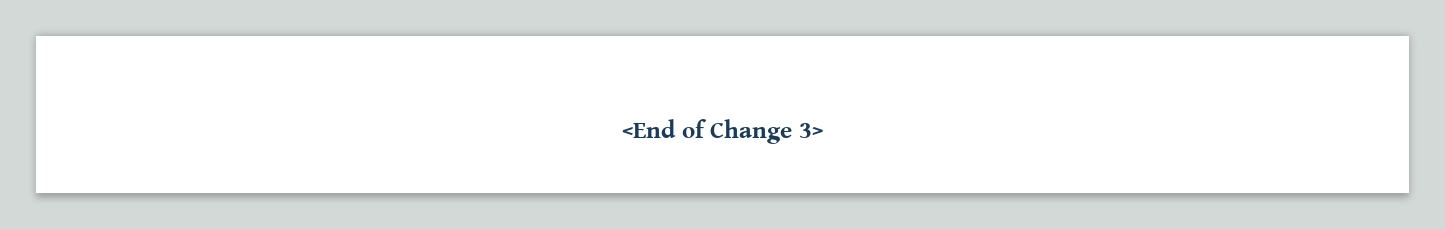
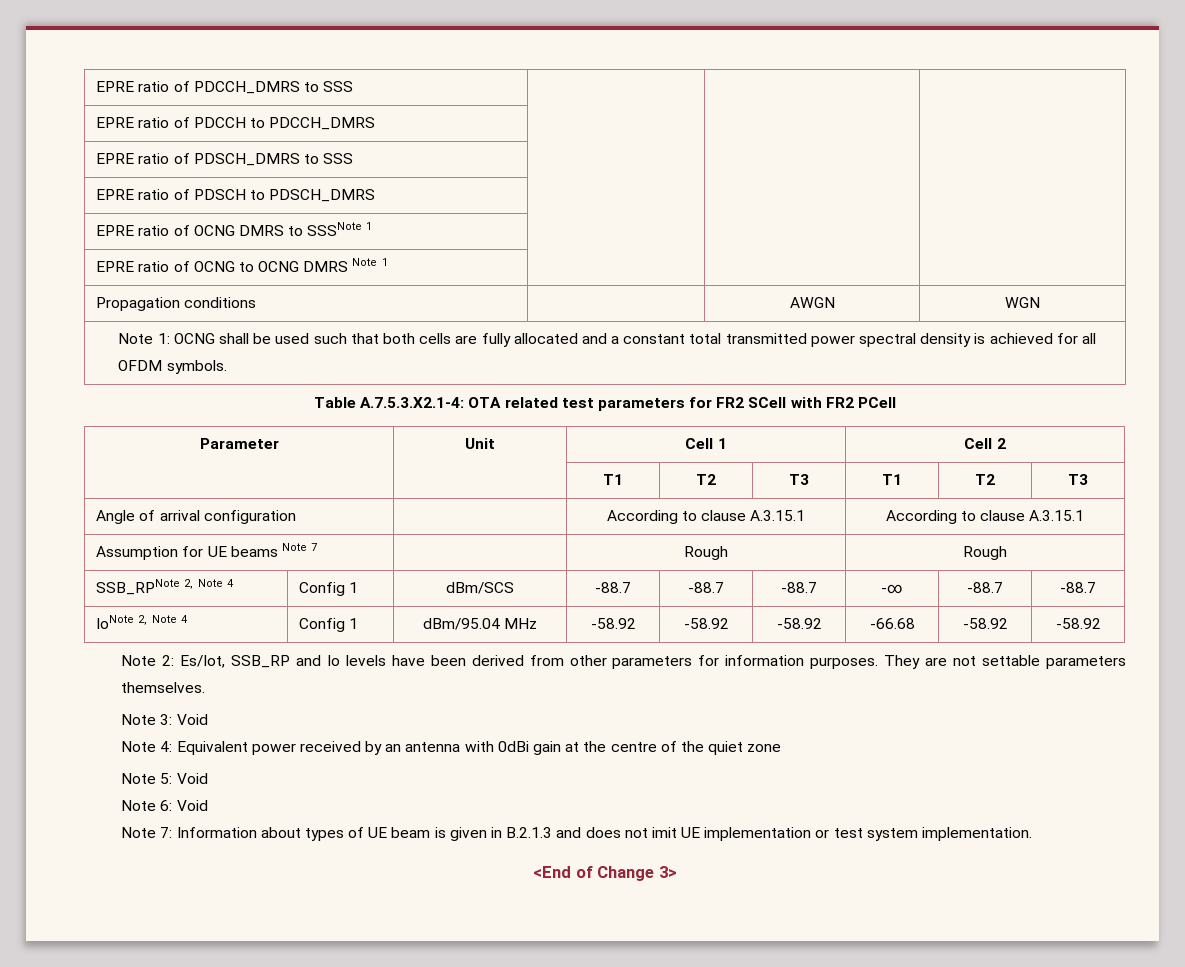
(621, 128) none -> [96,81,354,94] [96,117,376,130] [96,153,354,166] [96,189,376,202] [96,222,373,236] [96,258,388,272] [96,297,257,311] [789,297,835,308] [1005,297,1040,308] [118,333,1096,347] [118,360,227,374] [313,397,897,411] [199,438,279,449] [465,438,495,449] [685,438,727,449] [964,438,1006,449] [603,474,623,485] [696,474,716,485] [789,474,809,485] [882,474,902,485] [975,474,995,485] [1068,474,1088,485] [96,510,296,524] [606,510,806,524] [885,510,1085,524] [96,543,318,560] [684,546,729,560] [963,546,1008,560] [96,579,234,595] [299,582,359,596] [446,582,514,594] [595,582,631,593] [688,582,724,593] [781,582,817,593] [881,584,903,594] [967,582,1003,593] [1060,582,1096,593] [96,615,188,629] [299,618,359,632] [422,618,538,630] [590,618,636,629] [683,618,729,629] [776,618,822,629] [869,618,915,629] [962,618,1008,629] [1055,618,1101,629] [121,655,1126,669] [121,682,206,693] [121,714,208,725] [121,741,782,755] [121,773,208,784] [121,800,208,811] [121,827,1033,841] EPRE ratio of PDCCH_DMRS to SSS | | | // EPRE ratio of PDCCH to PDCCH_DMRS | | | // EPRE ratio of PDSCH_DMRS to SSS | | | // EPRE ratio of PDSCH to PDSCH_DMRS | | | // EPRE ratio of OCNG DMRS to SSSNote 1 | | | // EPRE ratio of OCNG to OCNG DMRS Note 1 | | | // Propagation conditions | | AWGN | WGN // Note 1: OCNG shall be used such that both cells are fully allocated and a constant total transmitted power spectral density is achieved for all OFDM symbols. // Table A.7.5.3.X2.1-4: OTA related test parameters for FR2 SCell with FR2 PCell // Parameter | Unit | Cell 1 | Cell 2 // | | T1 | T2 | T3 | T1 | T2 | T3 // Angle of arrival configuration | | According to clause A.3.15.1 | According to clause A.3.15.1 // Assumption for UE beams Note 7 | | Rough | Rough // SSB_RPNote 2, Note 4 | Config 1 | dBm/SCS | -88.7 | -88.7 | -88.7 | -∞ | -88.7 | -88.7 // IoNote 2, Note 4 | Config 1 | dBm/95.04 MHz | -58.92 | -58.92 | -58.92 | -66.68 | -58.92 | -58.92 // Note 2: Es/Iot, SSB_RP and Io levels have been derived from other parameters for information purposes. They are not settable parameters themselves. // Note 3: Void // Note 4: Equivalent power received by an antenna with 0dBi gain at the centre of the quiet zone // Note 5: Void // Note 6: Void // Note 7: Information about types of UE beam is given in B.2.1.3 and does not imit UE implementation or test system implementation. //

